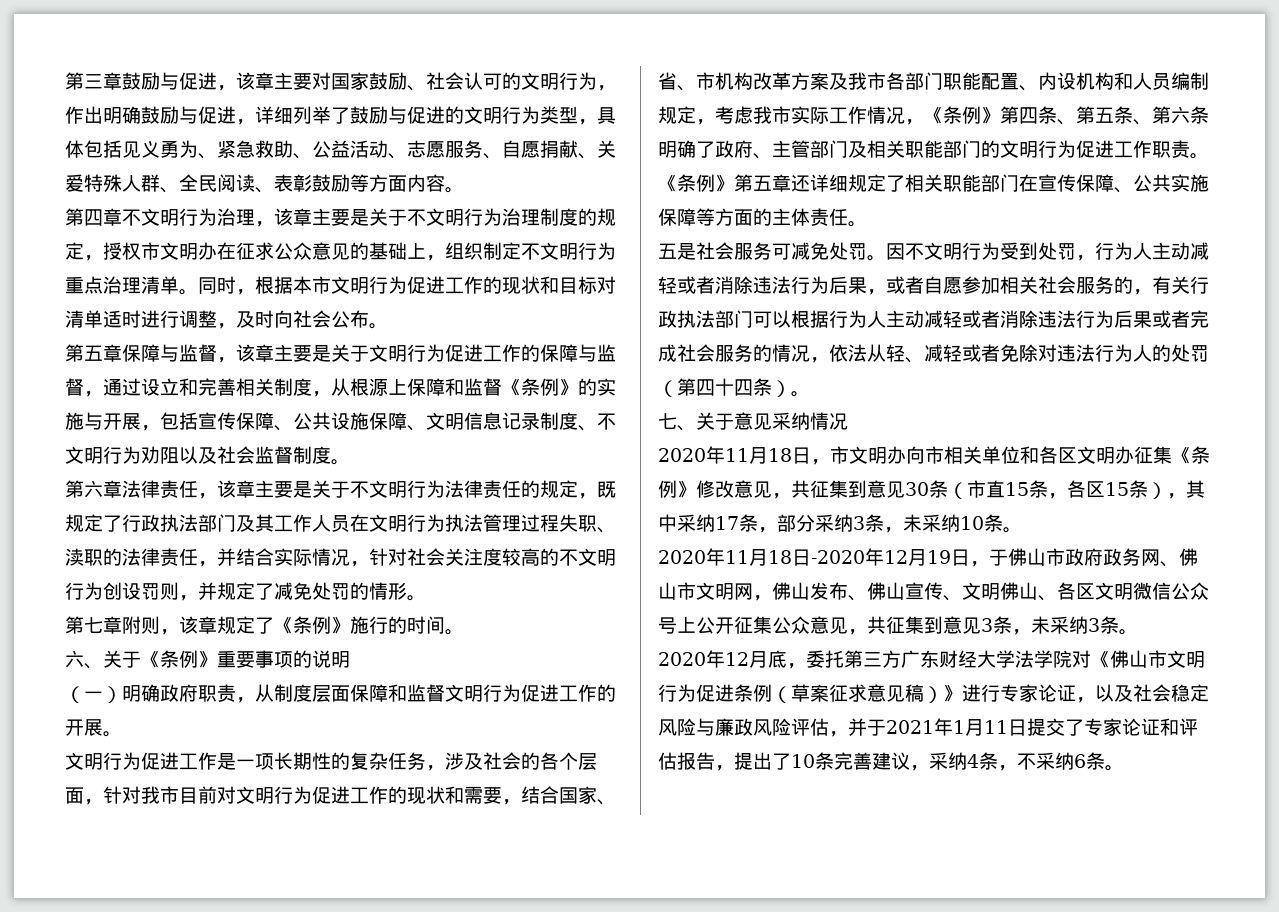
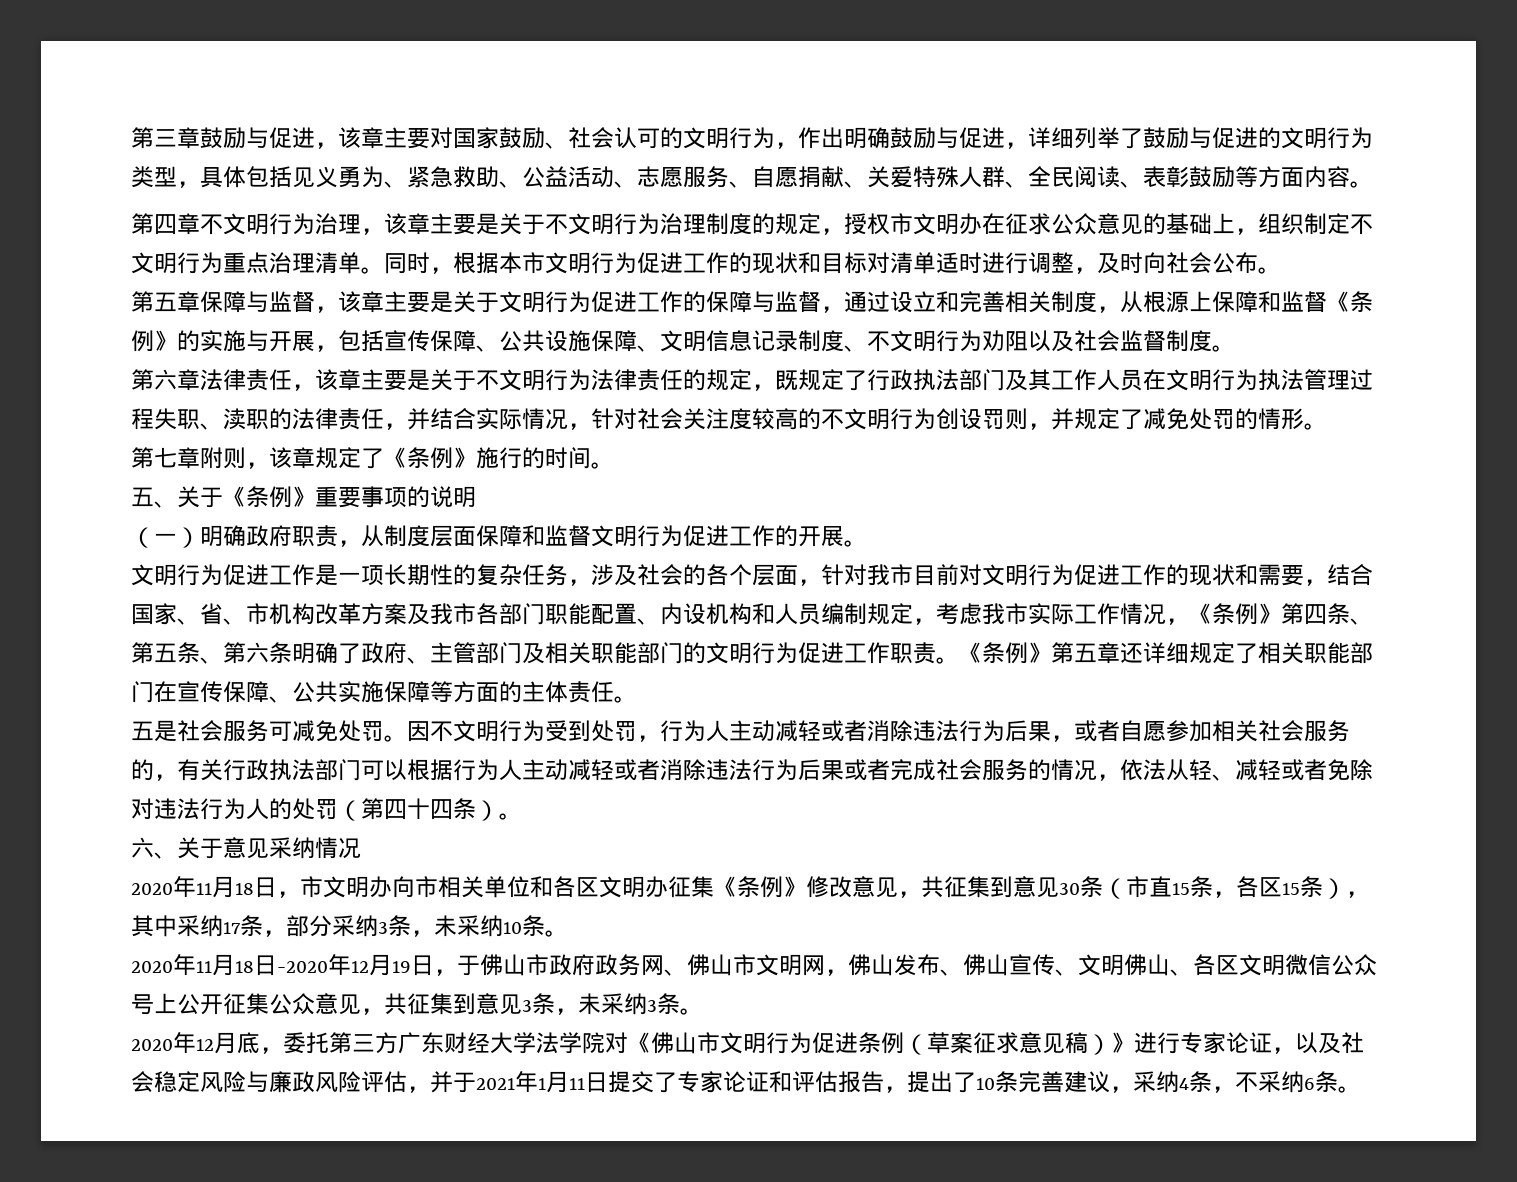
[65,650,84,668] 六 -> [131,487,154,507] 五
[658,413,677,430] 七 -> [131,837,154,858] 六

